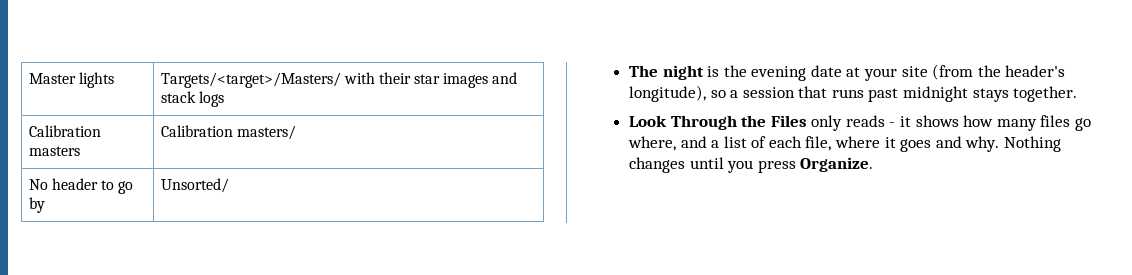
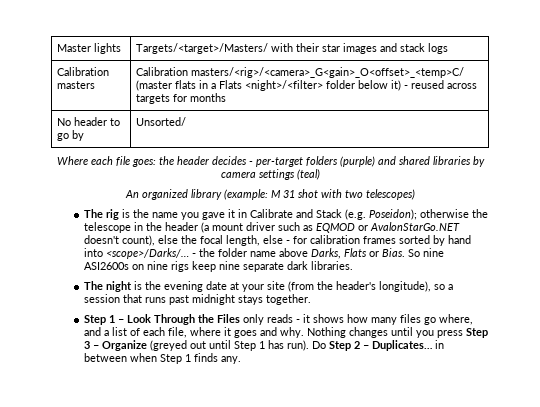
[236,125,296,140] masters/ -> [191,67,465,78] [136,80,478,91] [136,93,227,104] masters/<rig>/<camera>_G<gain>_O<offset>_<temp>C/ (master flats in a Flats <night>/<filter> folder below it) - reused across targets for months
(229, 185) none -> [56,156,485,167] [220,169,320,180] [124,189,415,200] [83,209,488,220] [83,222,460,233] [83,235,471,246] [83,248,444,259] [83,261,353,272] // Where each file goes: the header decides - per-target folders (purple) and shared libraries by camera settings (teal) // An organized library (example: M 31 shot with two telescopes) // The rig is the name you gave it in Calibrate and Stack (e.g. Poseidon); otherwise the telescope in the header (a mount driver such as EQMOD or AvalonStarGo.NET doesn't count), else the focal length, else - for calibration frames sorted by hand into <scope>/Darks/… - the folder name above Darks, Flats or Bias. So nine ASI2600s on nine rigs keep nine separate dark libraries.
(1078, 94) none -> [83,315,124,325] Step 1 –
[800,157,874,172] Organize. -> [465,328,488,338] [83,340,444,351] [83,353,241,364] Step 3 – Organize (greyed out until Step 1 has run). Do Step 2 – Duplicates… in between when Step 1 finds any.

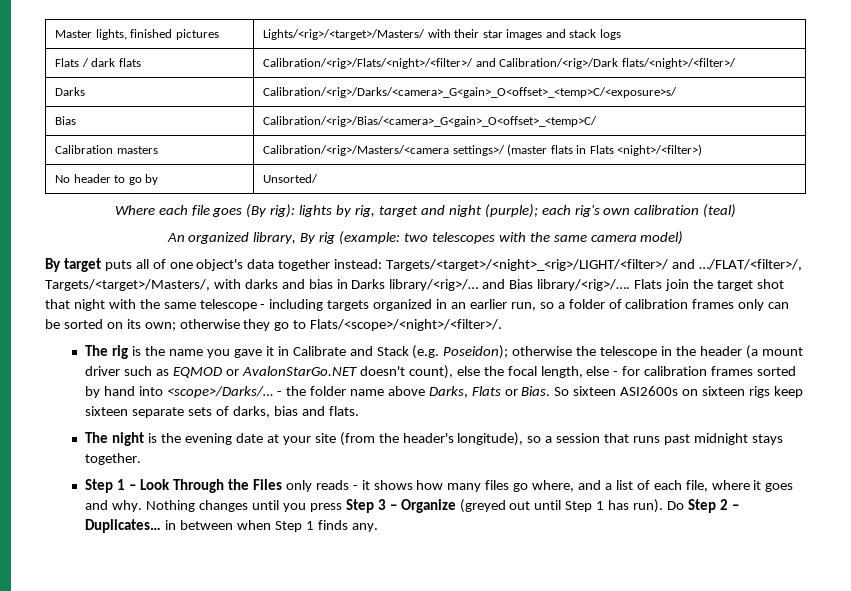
[94,43,122,54] [136,43,269,54] lights | Targets/<target>/Masters/ -> [95,29,219,40] [263,29,426,40] lights, finished pictures | Lights/<rig>/<target>/Masters/
(449, 48) none -> [55,58,141,67] [263,58,736,69] [55,87,86,96] [263,87,678,98] [55,116,77,125] [263,116,598,127] // Flats / dark flats | Calibration/<rig>/Flats/<night>/<filter>/ and Calibration/<rig>/Dark flats/<night>/<filter>/ // Darks | Calibration/<rig>/Darks/<camera>_G<gain>_O<offset>_<temp>C/<exposure>s/ // Bias | Calibration/<rig>/Bias/<camera>_G<gain>_O<offset>_<temp>C/
[136,67,465,78] Calibration masters/<rig>/<camera>_G<gain>_O<offset>_<temp>C/ -> [263,145,505,156] Calibration/<rig>/Masters/<camera settings>/
[211,80,478,91] [136,93,227,104] a Flats <night>/<filter> folder below it) - reused across targets for months -> [589,144,703,156] Flats <night>/<filter>)
[131,156,485,167] [220,169,320,180] [124,189,415,200] goes: the header decides - per-target folders (purple) and shared libraries by camera settings (teal) // An organized library (example: M 31 shot with two telescopes) -> [212,204,737,218] [166,231,684,245] [45,258,802,272] [45,279,784,291] [45,299,790,311] [45,319,503,331] goes (By rig): lights by rig, target and night (purple); each rig's own calibration (teal) // An organized library, By rig (example: two telescopes with the same camera model) // By target puts all of one object's data together instead: Targets/<target>/<night>_<rig>/LIGHT/<filter>/ and …/FLAT/<filter>/, Targets/<target>/Masters/, with darks and bias in Darks library/<rig>/… and Bias library/<rig>/…. Flats join the target shot that night with the same telescope - including targets organized in an earlier run, so a folder of calibration frames only can be sorted on its own; otherwise they go to Flats/<scope>/<night>/<filter>/.
[422,248,444,257] nine -> [573,386,617,396] sixteen
[146,261,168,270] nine -> [702,386,746,396] sixteen
[218,261,353,272] nine separate dark libraries. -> [85,406,359,418] sixteen separate sets of darks, bias and flats.

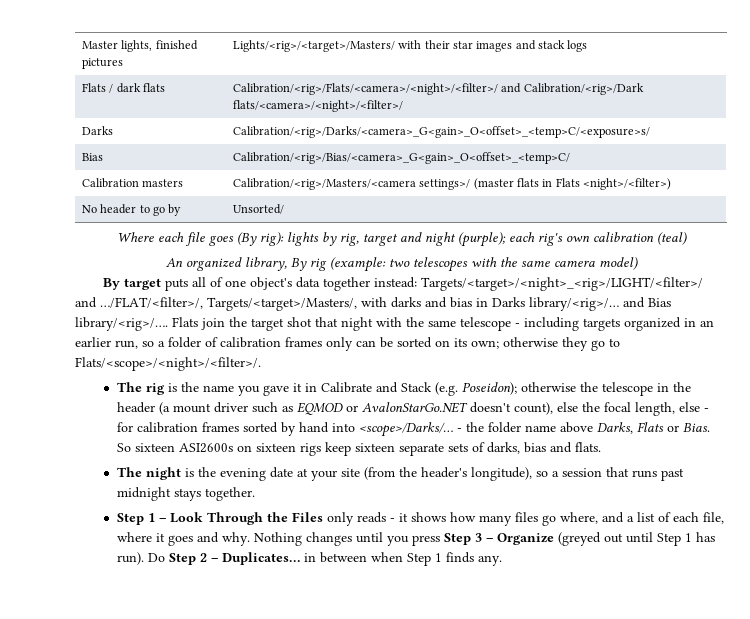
[263,58,474,69] Calibration/<rig>/Flats/<night>/<filter>/ -> [232,83,498,95] Calibration/<rig>/Flats/<camera>/<night>/<filter>/
[621,58,736,69] flats/<night>/<filter>/ -> [232,100,403,112] flats/<camera>/<night>/<filter>/

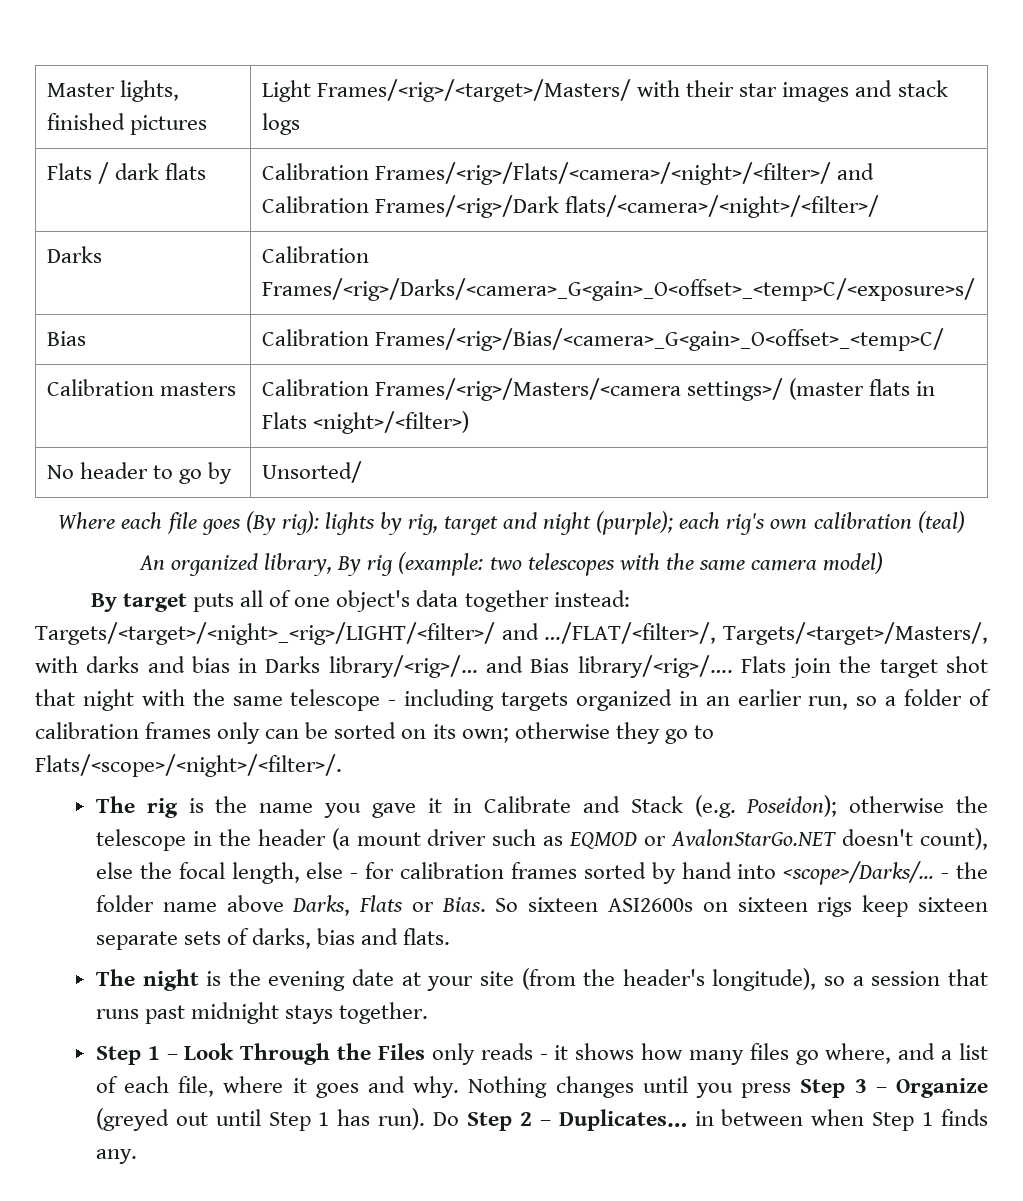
[232,40,395,52] Lights/<rig>/<target>/Masters/ -> [261,79,632,102] Light Frames/<rig>/<target>/Masters/
[232,83,644,95] Calibration/<rig>/Flats/<camera>/<night>/<filter>/ and Calibration/<rig>/Dark -> [261,162,875,185] [261,195,560,218] Calibration Frames/<rig>/Flats/<camera>/<night>/<filter>/ and Calibration Frames/<rig>/Dark
[232,126,650,138] Calibration/<rig>/Darks/<camera>_G<gain>_O<offset>_<temp>C/<exposure>s/ -> [261,246,369,263] [261,278,975,301] Calibration Frames/<rig>/Darks/<camera>_G<gain>_O<offset>_<temp>C/<exposure>s/
[232,152,570,164] Calibration/<rig>/Bias/<camera>_G<gain>_O<offset>_<temp>C/ -> [261,328,945,351] Calibration Frames/<rig>/Bias/<camera>_G<gain>_O<offset>_<temp>C/
[232,178,416,190] Calibration/<rig>/Masters/<camera -> [261,378,682,401] Calibration Frames/<rig>/Masters/<camera

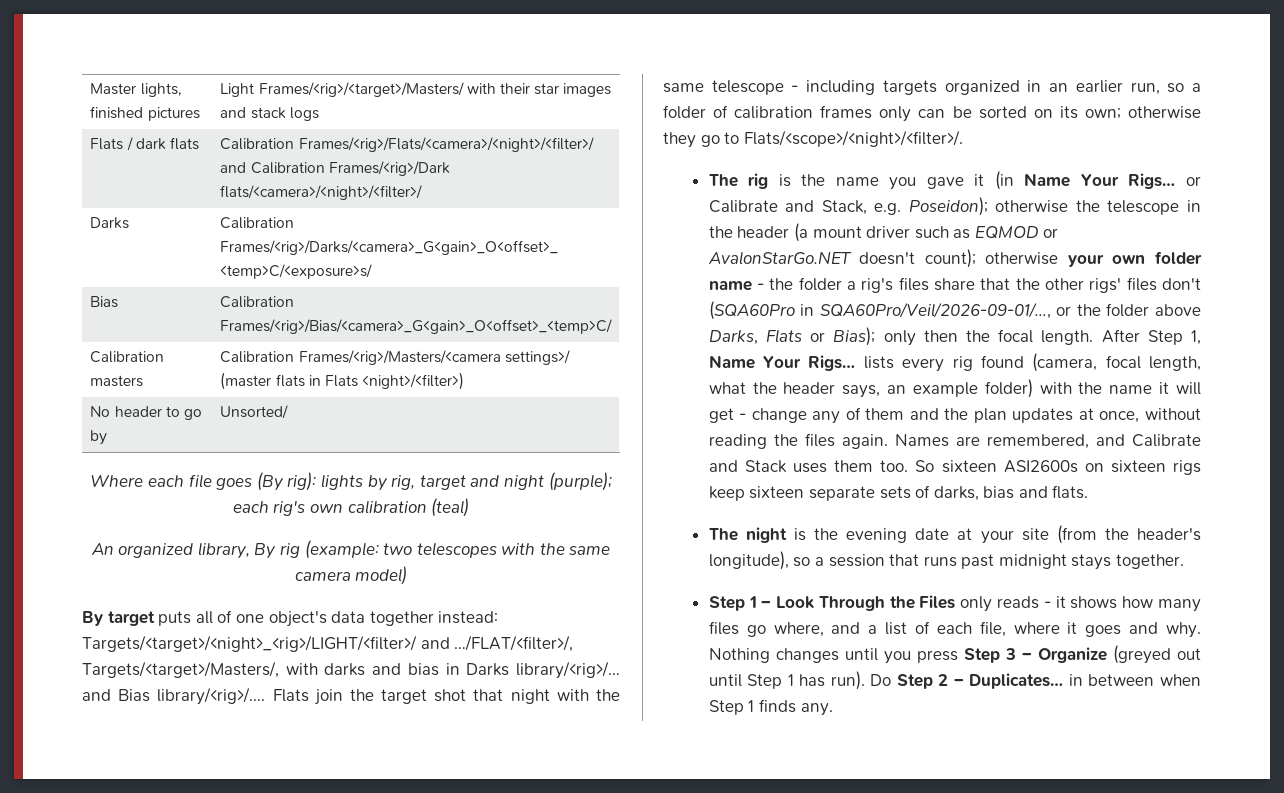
[453,795,736,818] in Calibrate and Stack (e.g. -> [994,171,1201,190] [708,200,902,215] (in Name Your Rigs… or Calibrate and Stack, e.g.
[920,828,989,850] [95,861,988,885] [95,895,486,916] count), else the focal length, else - for calibration frames sorted by hand into <scope>/Darks/… - the folder name above Darks, Flats or Bias. -> [924,249,1202,268] [708,277,1202,293] [708,301,1201,320] [708,327,1201,346] [708,353,1201,372] [708,379,1201,398] [708,407,1201,424] [708,433,1201,449] [708,460,909,473] count); otherwise your own folder name - the folder a rig's files share that the other rigs' files don't (SQA60Pro in SQA60Pro/Veil/2026-09-01/…, or the folder above Darks, Flats or Bias); only then the focal length. After Step 1, Name Your Rigs… lists every rig found (camera, focal length, what the header says, an example folder) with the name it will get - change any of them and the plan updates at once, without reading the files again. Names are remembered, and Calibrate and Stack uses them too.

